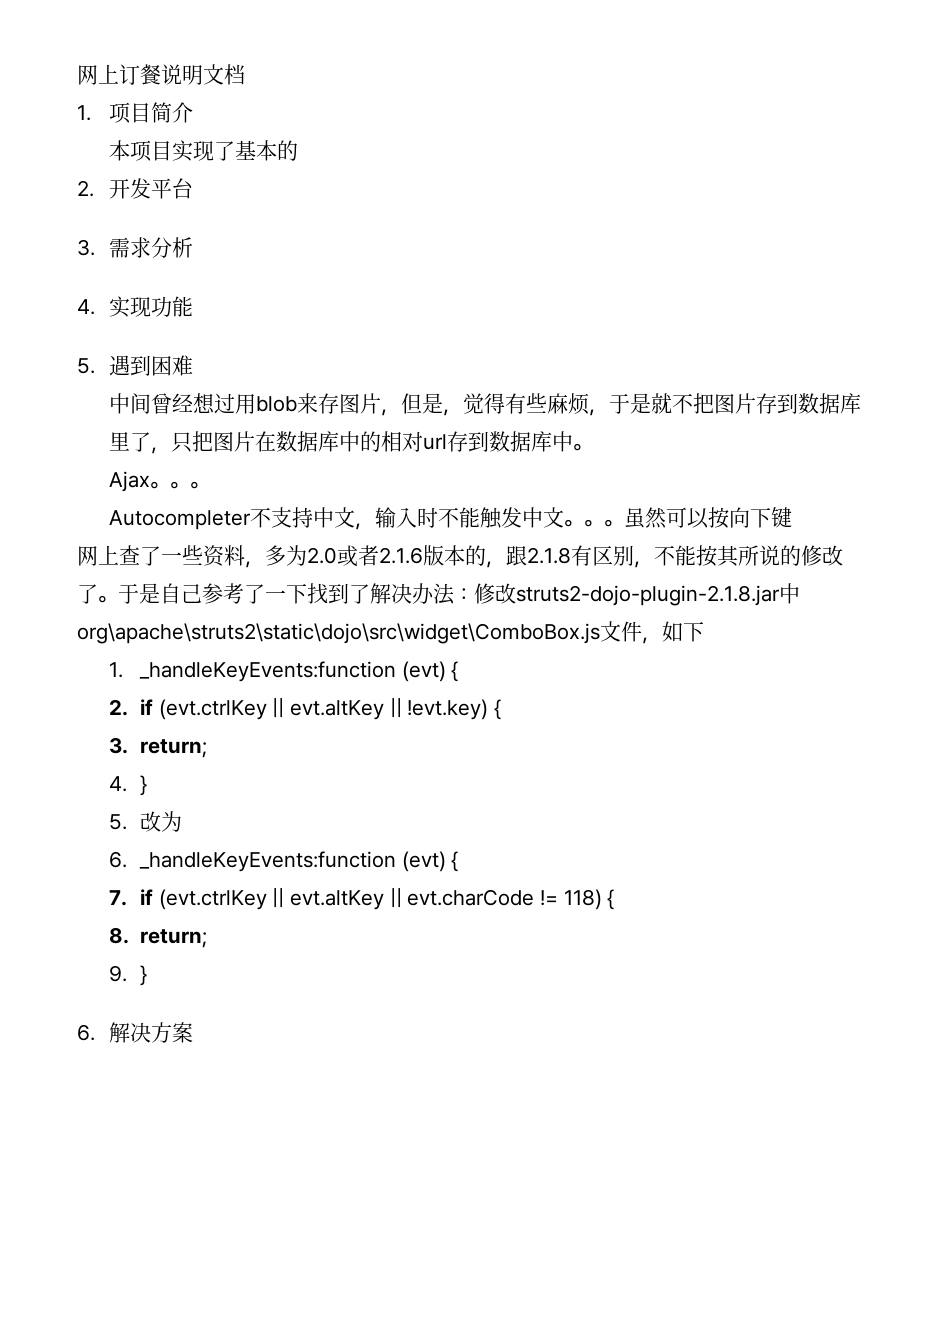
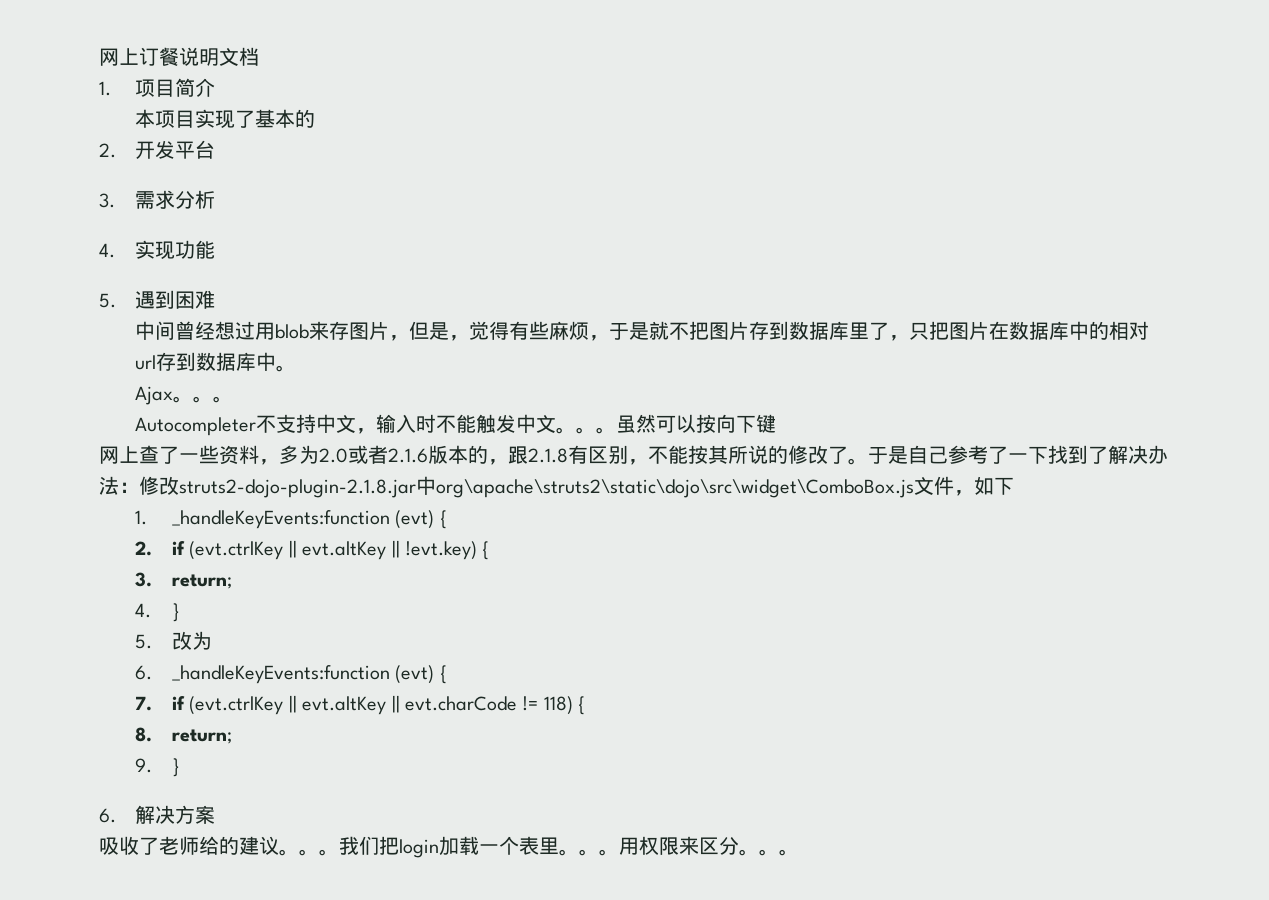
(193, 1032) none -> [99,836,799,858] // 吸收了老师给的建议。。。我们把login加载一个表里。。。用权限来区分。。。

